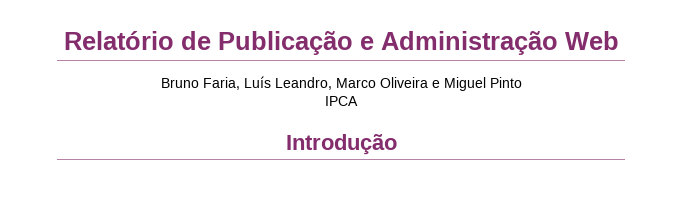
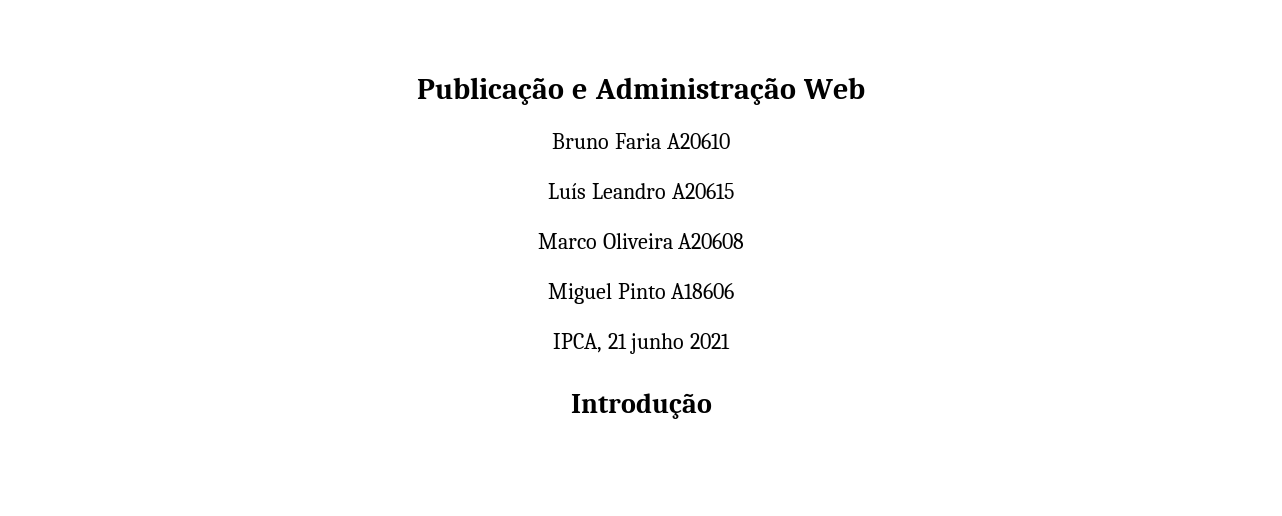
[63,31,211,50] Relatório de -> (417, 91) none
[202,76,332,90] Faria, Luís Leandro, -> [615,133,730,149] [548,183,734,199] Faria A20610 // Luís Leandro A20615 //
[431,80,440,88] e -> [678,233,745,249] A20608 //
[325,96,358,106] // IPCA -> [671,283,735,299] [552,333,731,354] A18606 // IPCA, 21 junho 2021

